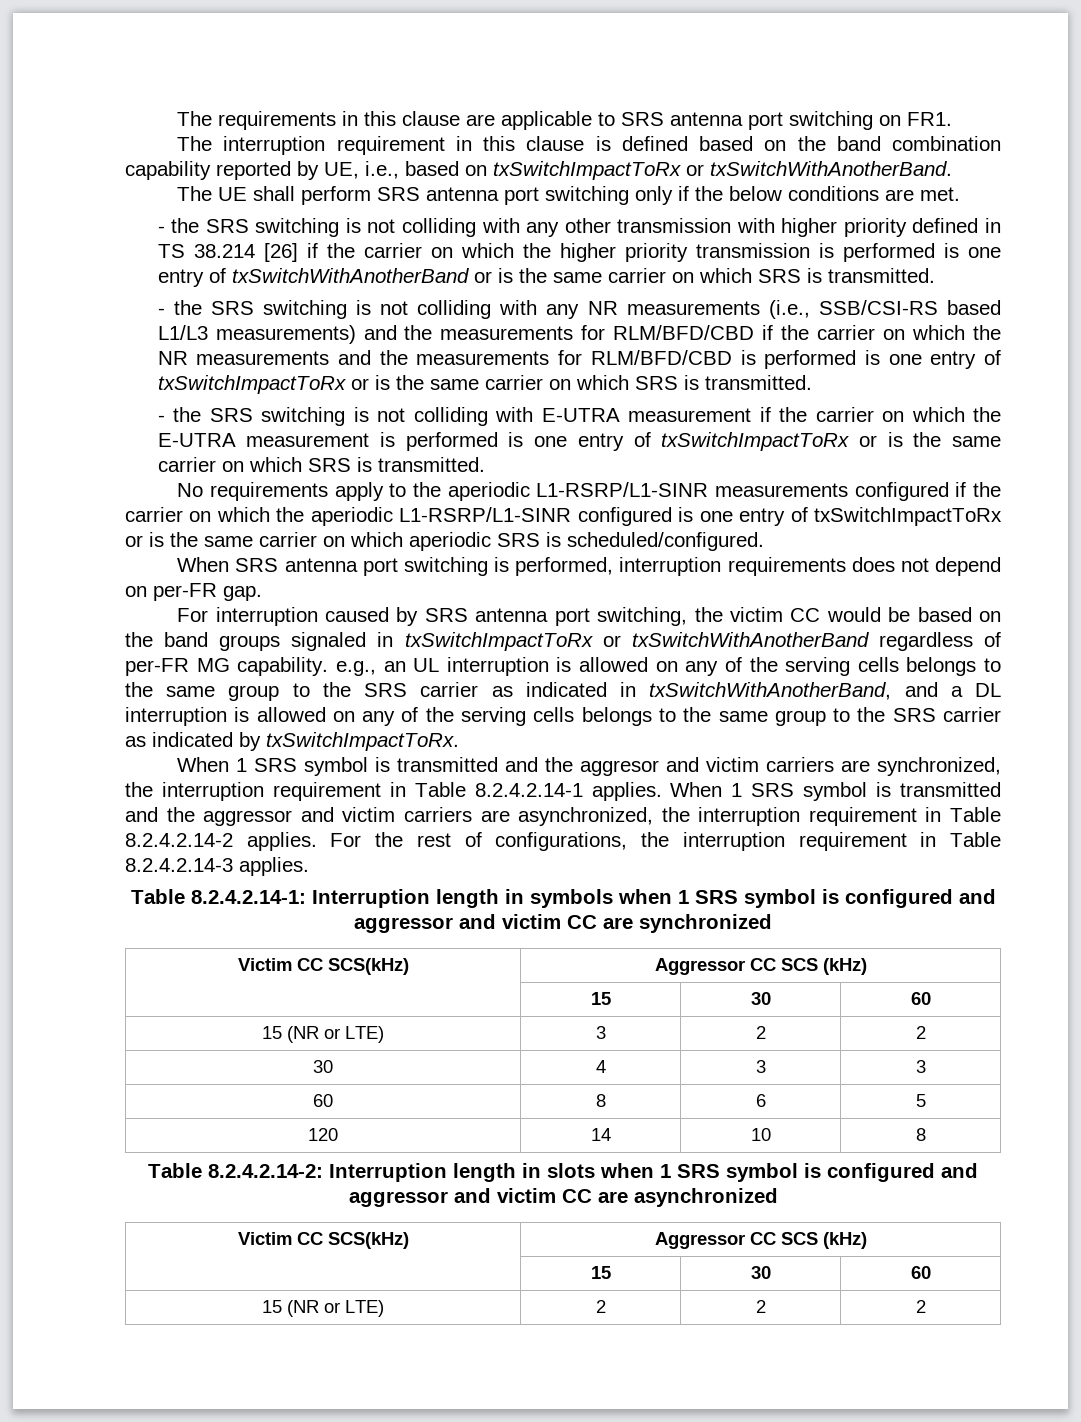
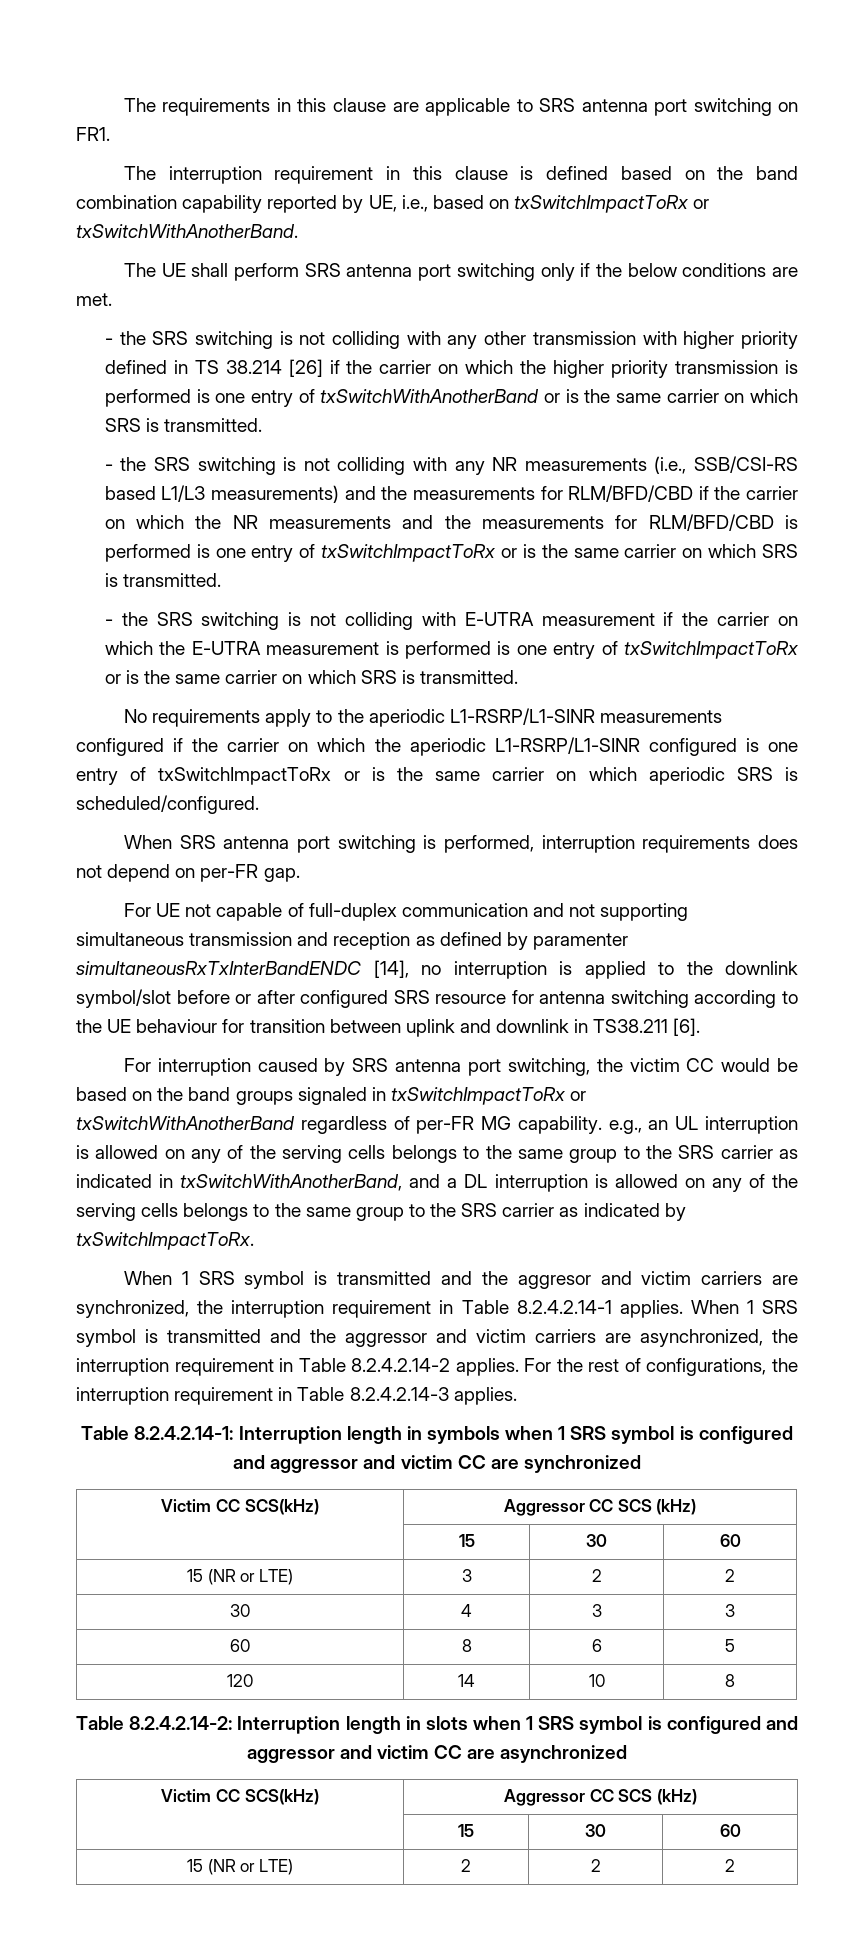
(262, 593) none -> [123,903,689,921] [76,932,628,950] [76,960,798,979] [76,989,798,1008] [76,1018,701,1037] // For UE not capable of full-duplex communication and not supporting simultaneous transmission and reception as defined by paramenter simultaneousRxTxInterBandENDC [14], no interruption is applied to the downlink symbol/slot before or after configured SRS resource for antenna switching according to the UE behaviour for transition between uplink and downlink in TS38.211 [6].

